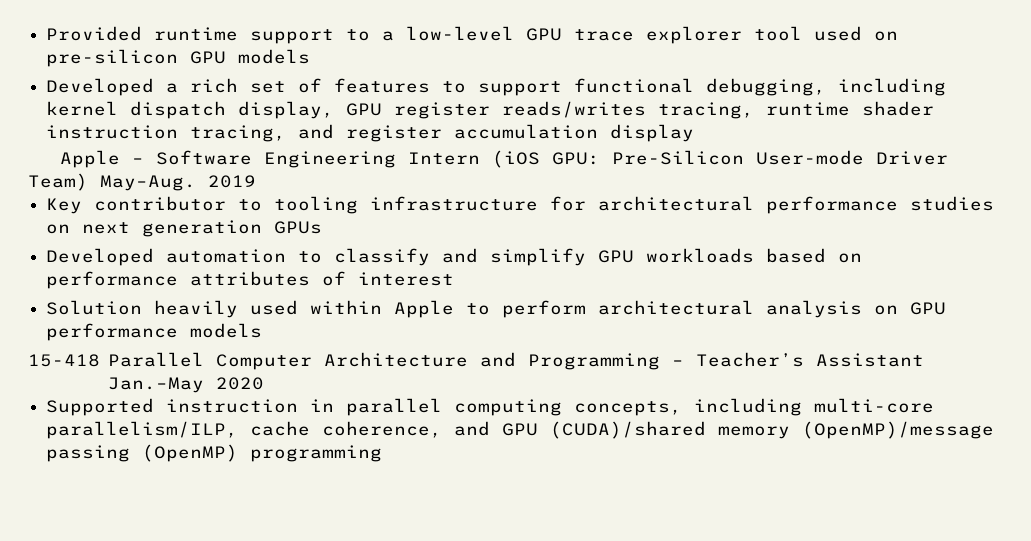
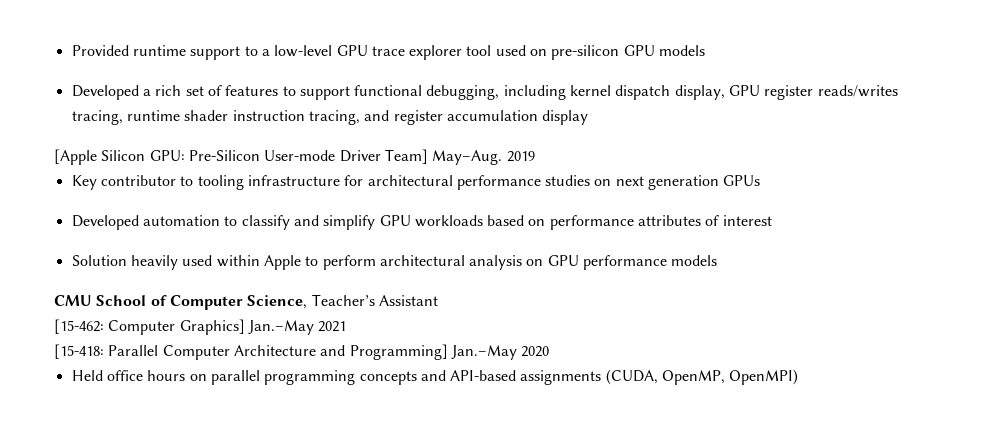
[60,150,541,168] Apple – Software Engineering Intern (iOS -> [54,149,146,165] [Apple Silicon
[28,173,88,191] Team) -> [384,149,428,164] Team]
[28,352,925,370] [108,377,265,393] [46,398,935,416] [46,421,995,439] [46,444,383,462] 15-418 Parallel Computer Architecture and Programming – Teacher’s Assistant Jan.–May 2020 // Supported instruction in parallel computing concepts, including multi-core parallelism/ILP, cache coherence, and GPU (CUDA)/shared memory (OpenMP)/message passing (OpenMP) programming -> [54,294,438,310] [54,319,347,335] [54,344,550,360] [71,369,799,385] CMU School of Computer Science, Teacher’s Assistant // [15-462: Computer Graphics] Jan.–May 2021 // [15-418: Parallel Computer Architecture and Programming] Jan.–May 2020 // Held office hours on parallel programming concepts and API-based assignments (CUDA, OpenMP, OpenMPI)

